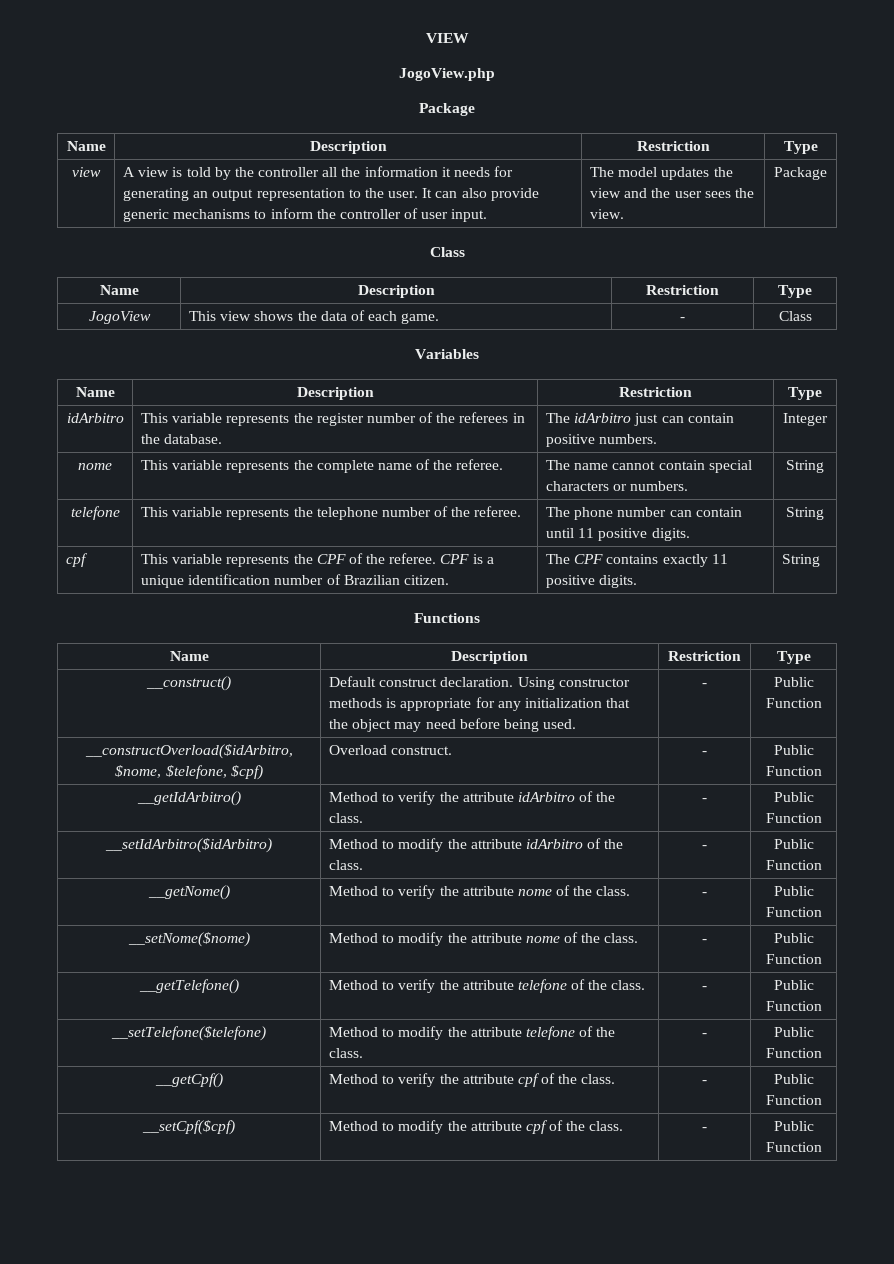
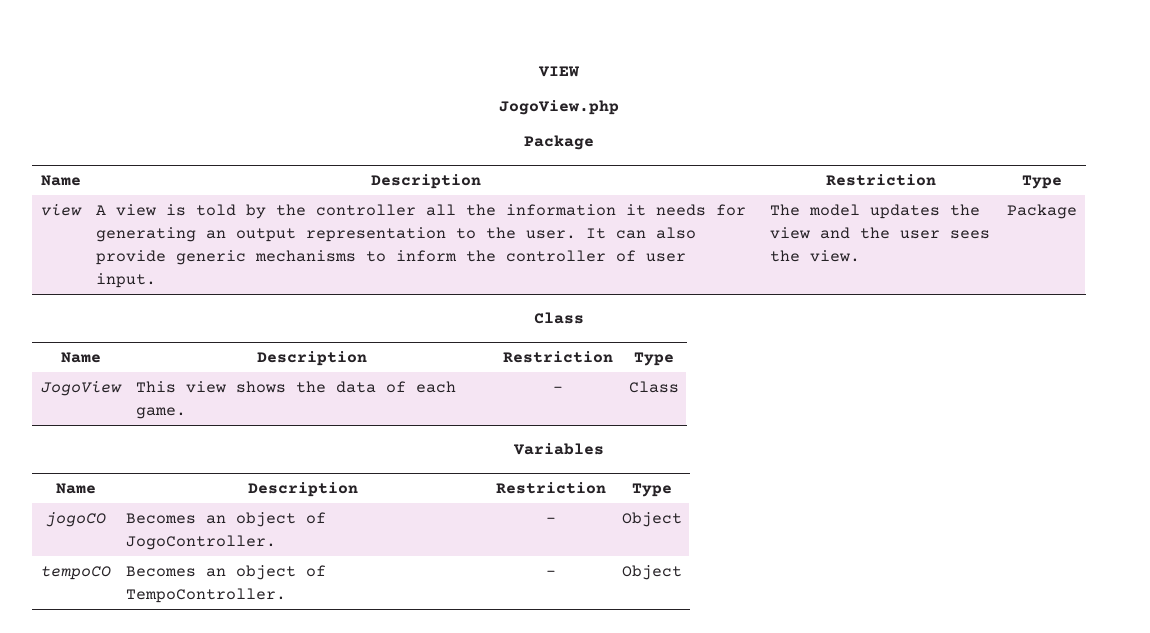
[66,413,124,423] [140,412,525,426] [140,434,223,444] [545,413,734,426] [545,434,658,447] [783,413,828,426] [78,463,112,470] [140,459,504,473] [545,460,752,473] [545,481,689,491] [786,460,824,473] [70,506,120,520] [140,506,522,520] [545,507,742,520] [545,528,690,541] [786,507,824,520] [65,553,88,567] [140,553,494,567] [140,574,449,588] [545,554,728,567] [545,575,638,588] [781,554,820,567] [414,613,480,623] [169,651,209,661] [451,651,528,664] [668,651,741,661] [776,651,811,664] [146,676,231,691] [328,676,630,690] [328,697,631,711] [328,718,577,732] [702,683,707,687] [773,677,814,687] [765,698,822,708] [84,744,293,759] [115,765,263,780] [328,745,453,755] [702,751,707,755] [773,745,814,755] [765,766,822,776] [136,791,241,806] [328,791,616,805] [328,813,363,823] [702,798,707,802] [773,792,814,802] [765,813,822,823] [105,838,272,853] [328,838,624,852] [328,860,363,870] [702,845,707,849] [773,839,814,849] [765,860,822,870] [147,885,230,900] [328,885,631,899] [702,892,707,896] [773,886,814,896] [765,907,822,917] [127,932,250,947] [328,932,639,946] [702,939,707,943] [773,933,814,943] [765,954,822,964] [138,979,239,994] [328,979,646,993] [702,986,707,990] [773,980,814,990] [765,1001,822,1011] [111,1026,266,1041] [328,1026,616,1040] [328,1048,363,1058] [702,1033,707,1037] [773,1027,814,1037] [765,1048,822,1058] [154,1073,223,1088] [328,1073,616,1087] [702,1080,707,1084] [773,1074,814,1084] [765,1095,822,1105] [142,1120,235,1135] [328,1120,624,1134] [702,1127,707,1131] [773,1121,814,1131] [765,1142,822,1152] idArbitro | This variable represents the register number of the referees in the database. | The idArbitro just can contain positive numbers. | Integer // nome | This variable represents the complete name of the referee. | The name cannot contain special characters or numbers. | String // telefone | This variable represents the telephone number of the referee. | The phone number can contain until 11 positive digits. | String // cpf | This variable represents the CPF of the referee. CPF is a unique identification number of Brazilian citizen. | The CPF contains exactly 11 positive digits. | String // Functions // Name | Description | Restriction | Type // __construct() | Default construct declaration. Using constructor methods is appropriate for any initialization that the object may need before being used. | - | Public Function // __constructOverload($idArbitro, $nome, $telefone, $cpf) | Overload construct. | - | Public Function // __getIdArbitro() | Method to verify the attribute idArbitro of the class. | - | Public Function // __setIdArbitro($idArbitro) | Method to modify the attribute idArbitro of the class. | - | Public Function // __getNome() | Method to verify the attribute nome of the class. | - | Public Function // __setNome($nome) | Method to modify the attribute nome of the class. | - | Public Function // __getTelefone() | Method to verify the attribute telefone of the class. | - | Public Function // __setTelefone($telefone) | Method to modify the attribute telefone of the class. | - | Public Function // __getCpf() | Method to verify the attribute cpf of the class. | - | Public Function // __setCpf($cpf) | Method to modify the attribute cpf of the class. | - | Public Function -> [45,512,106,527] [125,512,326,527] [125,535,276,550] [545,517,556,523] [621,512,682,527] [40,566,111,580] [125,565,326,580] [125,588,286,603] [545,570,556,576] [621,565,682,580] jogoCO | Becomes an object of JogoController. | - | Object // tempoCO | Becomes an object of TempoController. | - | Object

